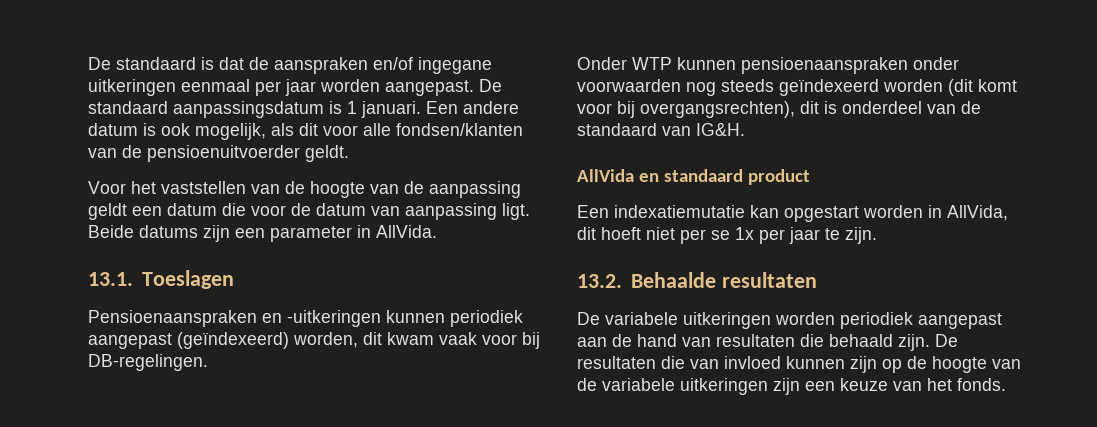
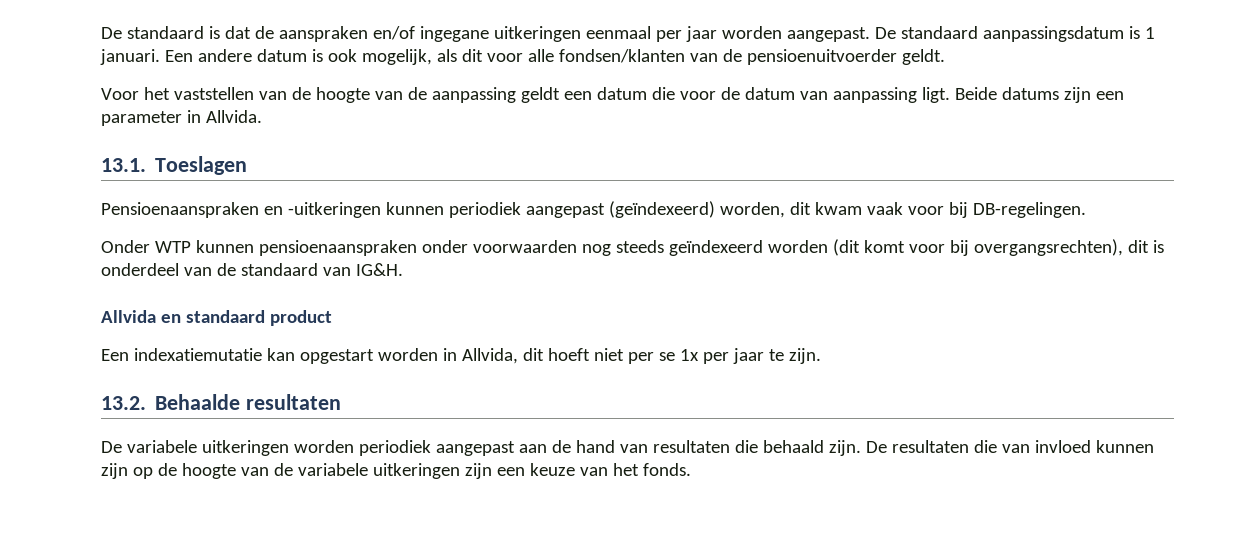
[376,225,437,238] AllVida. -> [205,110,262,123] Allvida.
[577,169,634,182] AllVida -> [101,310,156,323] Allvida
[947,205,1008,221] AllVida, -> [461,348,518,364] Allvida,

